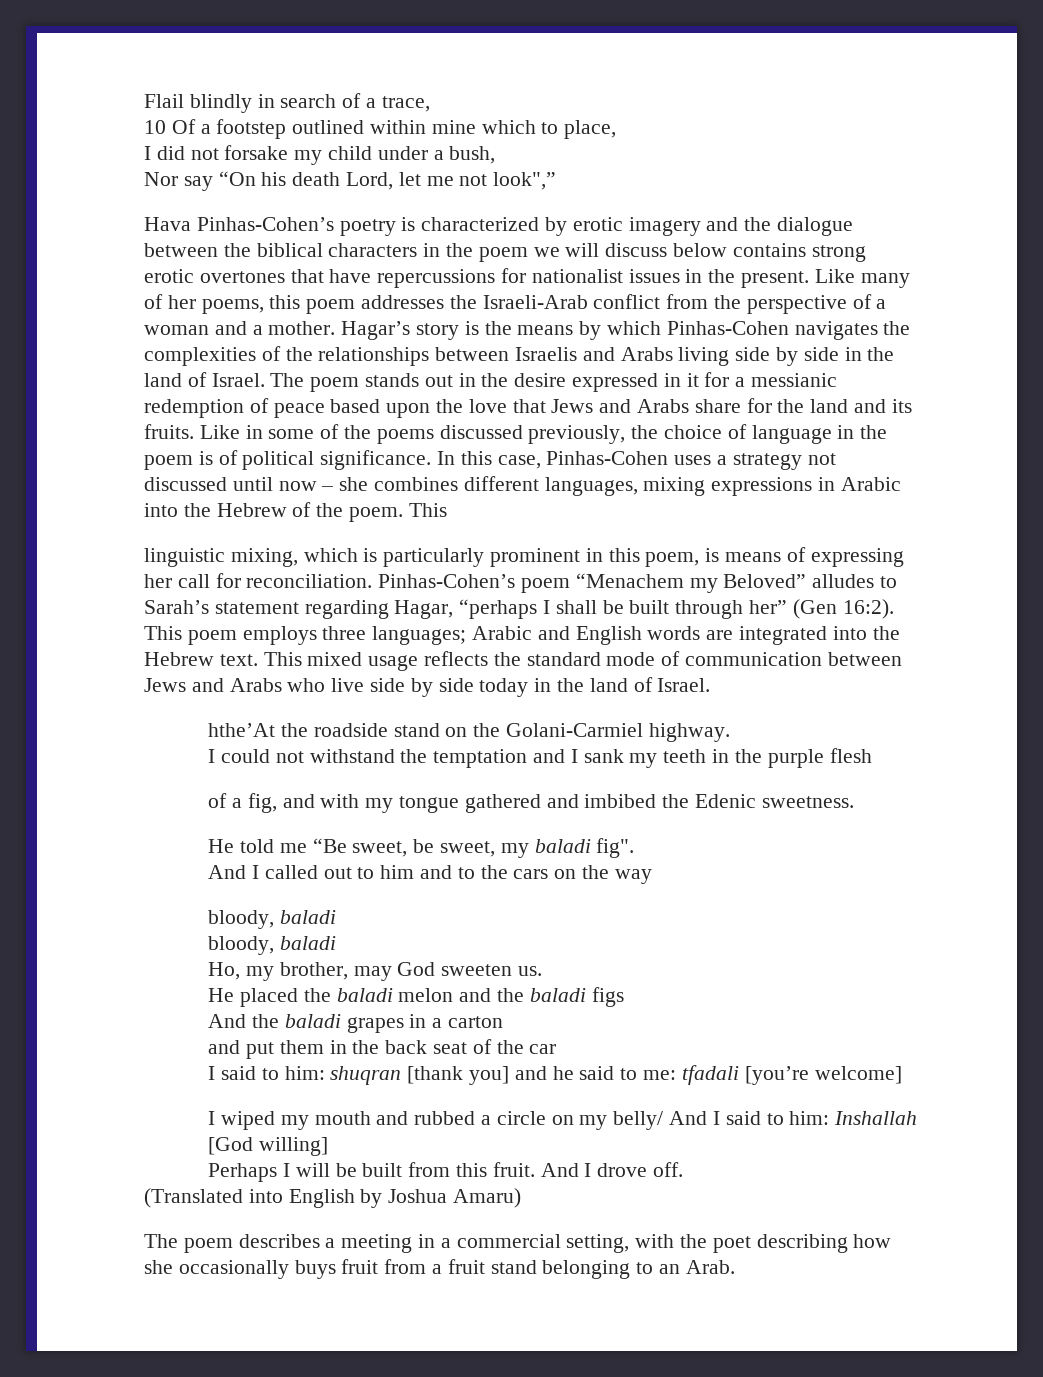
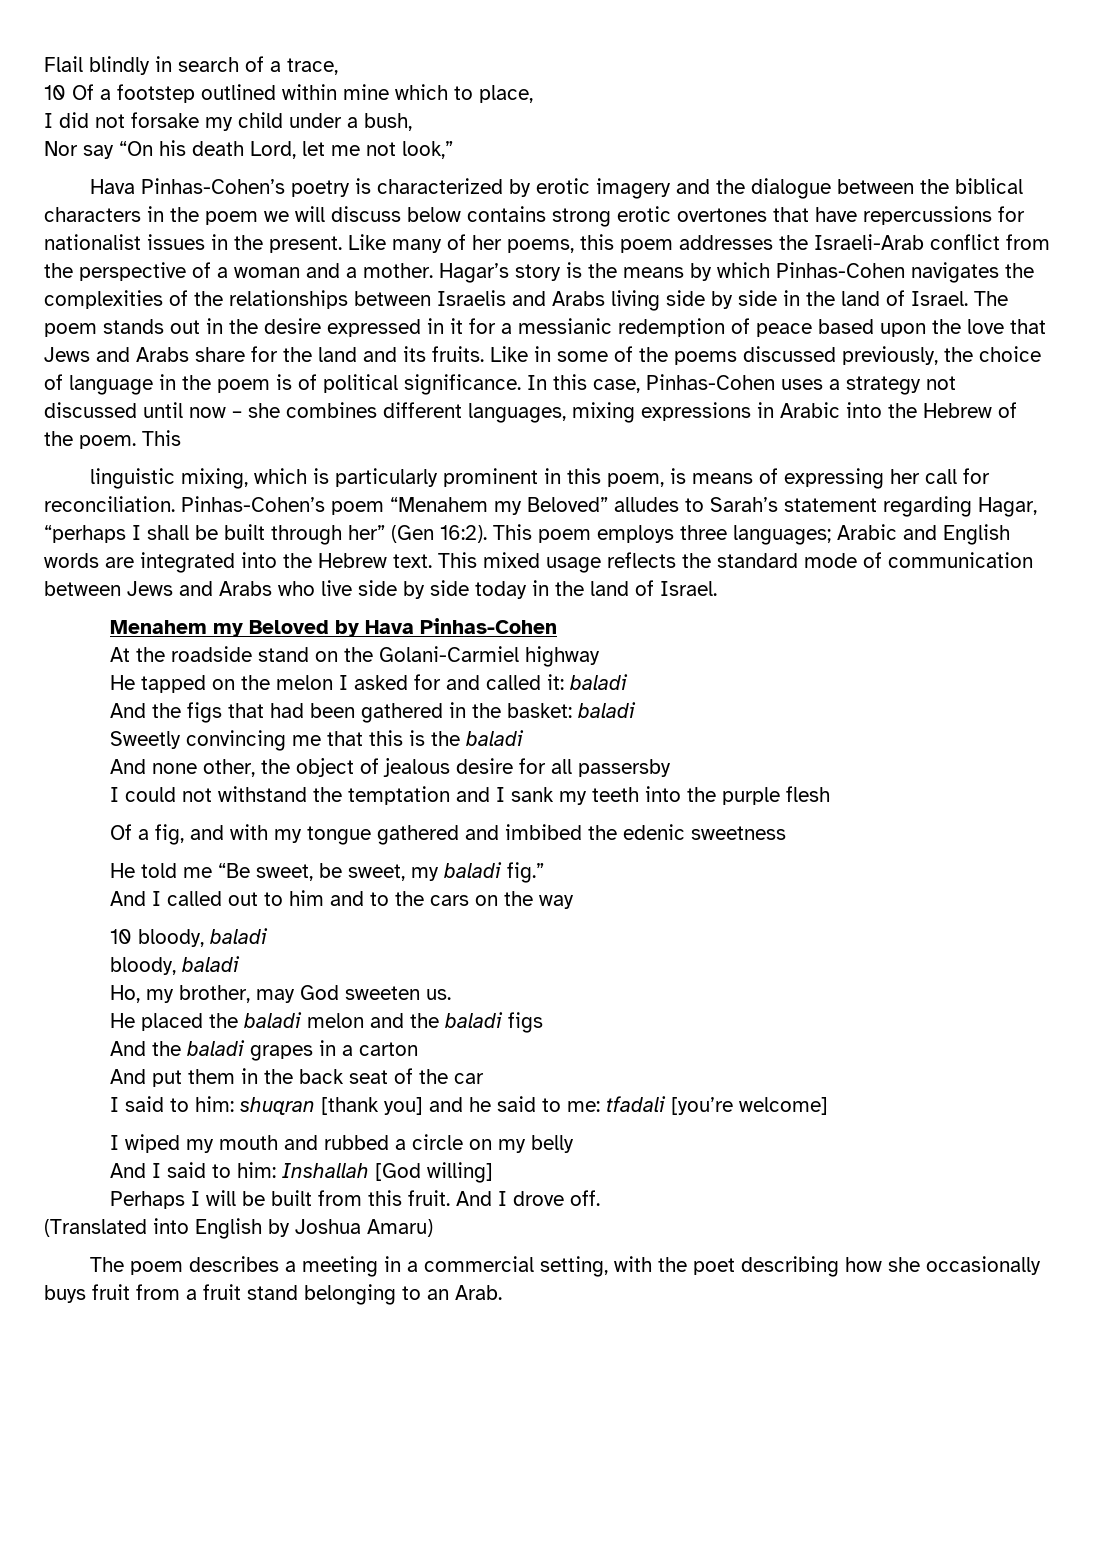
[493,172,557,190] look",” -> [402,141,453,159] look,”
[575,573,684,588] “Menachem -> [390,497,488,512] “Menahem
[208,723,276,737] hthe’At -> [109,618,557,637] [109,647,130,662] Menahem my Beloved by Hava Pinhas-Cohen // At
[648,723,730,742] highway. -> [524,646,600,667] [109,674,628,693] [109,702,636,723] [109,730,524,751] [109,758,671,777] highway // He tapped on the melon I asked for and called it: baladi // And the figs that had been gathered in the basket: baladi // Sweetly convincing me that this is the baladi // And none other, the object of jealous desire for all passersby
[712,749,730,763] in -> [644,786,681,802] into
[208,793,228,808] of -> [109,824,132,840] Of
[695,794,854,808] Edenic sweetness. -> [622,824,786,840] edenic sweetness
[596,838,635,858] fig". -> [506,862,544,883] fig.”
(652, 876) none -> [109,929,132,944] 10
[208,1040,241,1054] and -> [109,1069,146,1084] And
[613,1111,664,1130] belly/ -> [530,1135,574,1153] belly //

